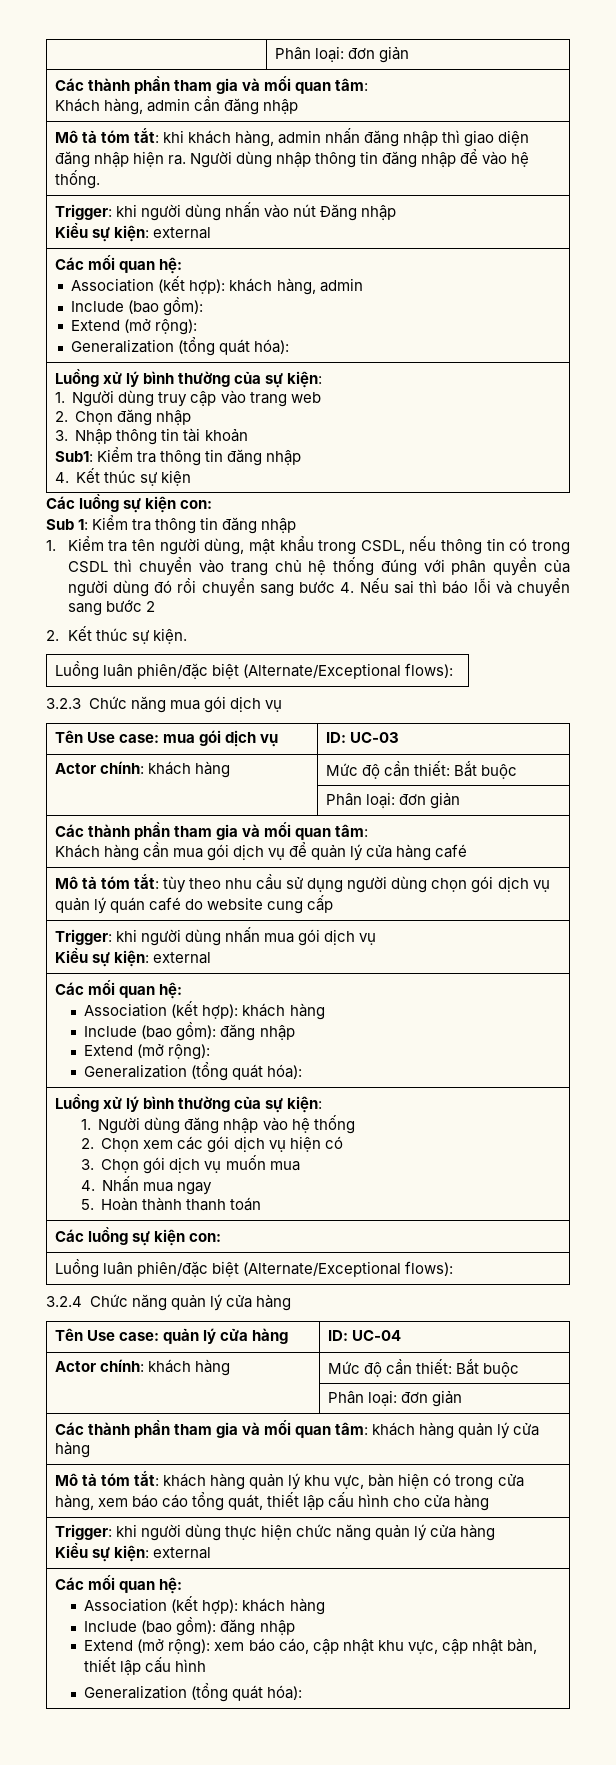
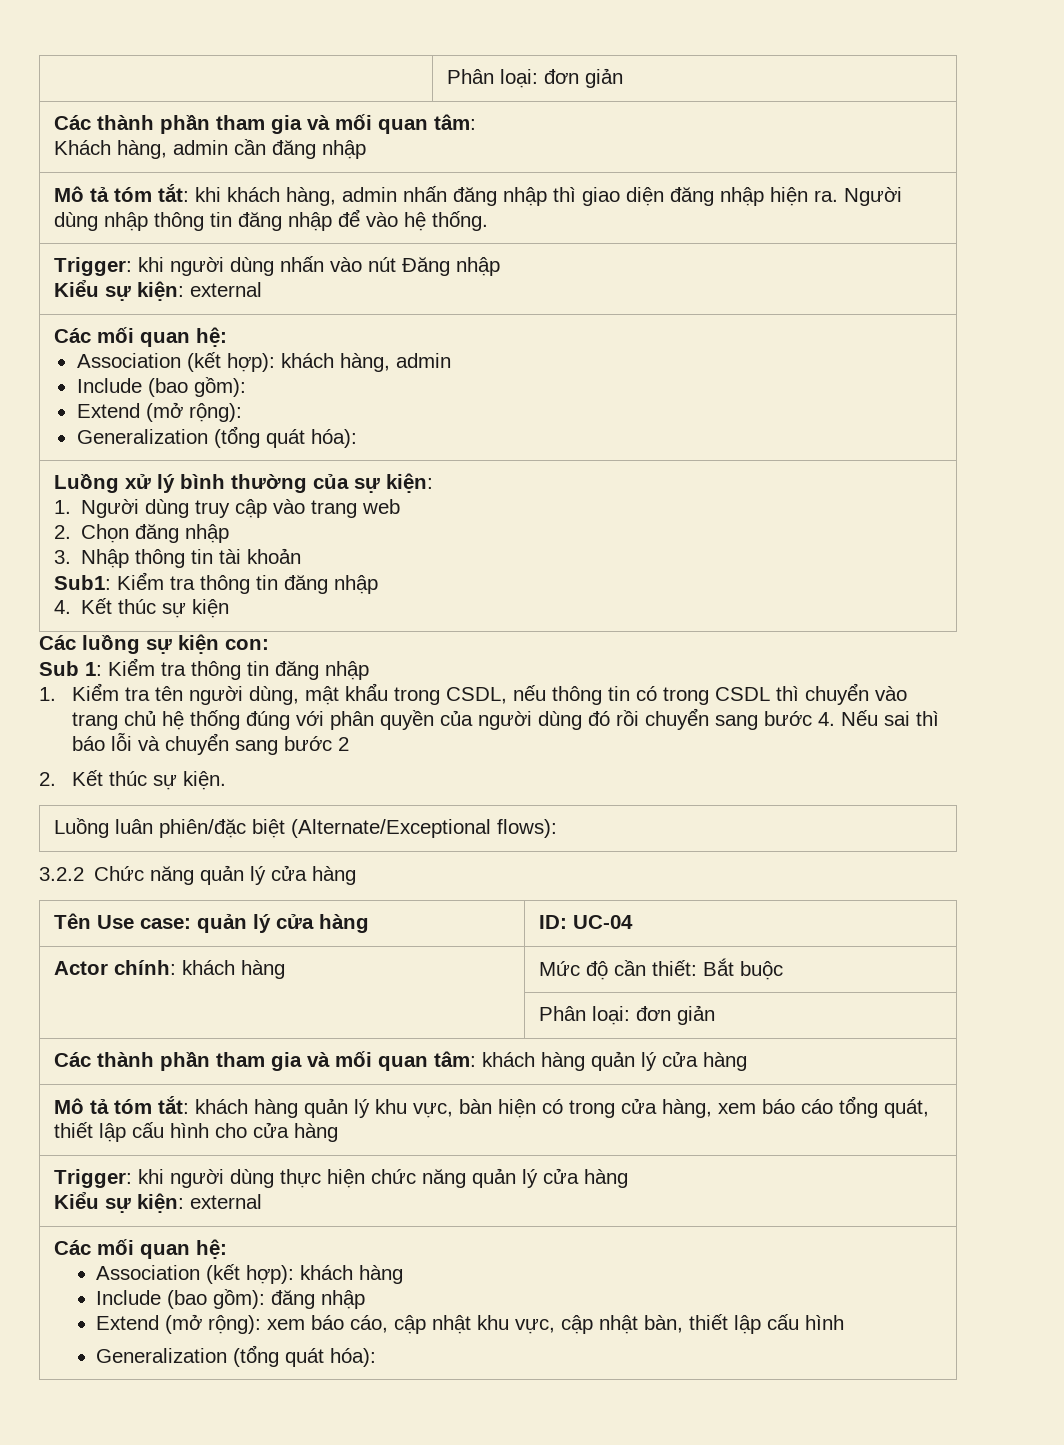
[46,696,282,713] [54,730,279,747] [325,732,399,743] [54,761,230,778] [325,761,518,779] [325,792,460,809] [54,822,369,840] [54,842,468,861] [54,874,550,893] [54,895,334,914] [54,927,377,946] [54,948,211,967] [54,980,182,999] [84,1001,325,1020] [84,1022,295,1041] [84,1043,211,1060] [84,1062,303,1081] [54,1094,323,1113] [80,1115,355,1134] [80,1136,343,1153] [80,1155,300,1174] [80,1176,213,1195] [80,1197,262,1211] [54,1227,222,1246] [54,1259,454,1278] [46,1294,167,1311] 3.2.3 Chức năng mua gói dịch vụ // Tên Use case: mua gói dịch vụ | ID: UC-03 // Actor chính: khách hàng | Mức độ cần thiết: Bắt buộc // | Phân loại: đơn giản // Các thành phần tham gia và mối quan tâm: // Khách hàng cần mua gói dịch vụ để quản lý cửa hàng café // Mô tả tóm tắt: tùy theo nhu cầu sử dụng người dùng chọn gói dịch vụ quản lý quán café do website cung cấp // Trigger: khi người dùng nhấn mua gói dịch vụ // Kiểu sự kiện: external // Các mối quan hệ: // Association (kết hợp): khách hàng // Include (bao gồm): đăng nhập // Extend (mở rộng): // Generalization (tổng quát hóa): // Luồng xử lý bình thường của sự kiện: // 1. Người dùng đăng nhập vào hệ thống // 2. Chọn xem các gói dịch vụ hiện có // 3. Chọn gói dịch vụ muốn mua // 4. Nhấn mua ngay // 5. Hoàn thành thanh toán // Các luồng sự kiện con: // Luồng luân phiên/đặc biệt (Alternate/Exceptional flows): // 3.2.4 Chức năng -> [39,866,195,885] 3.2.2 Chức năng

